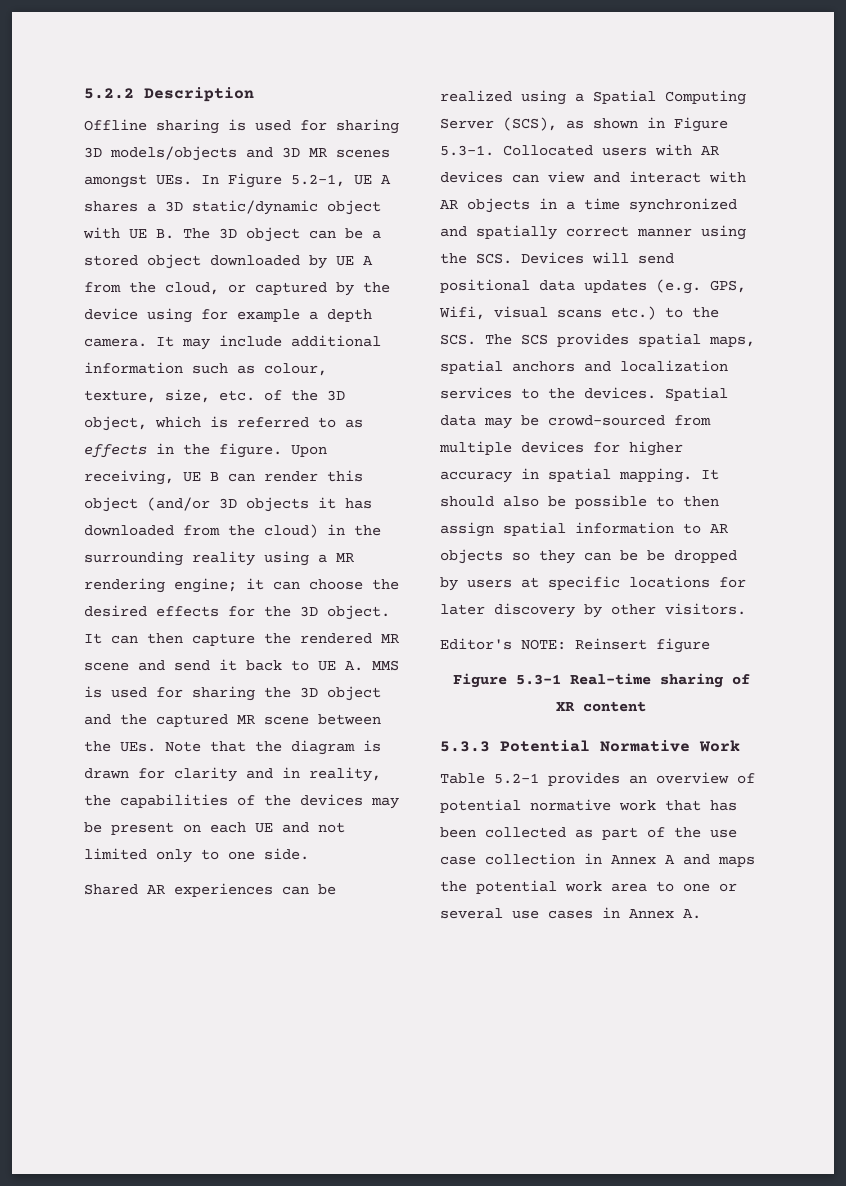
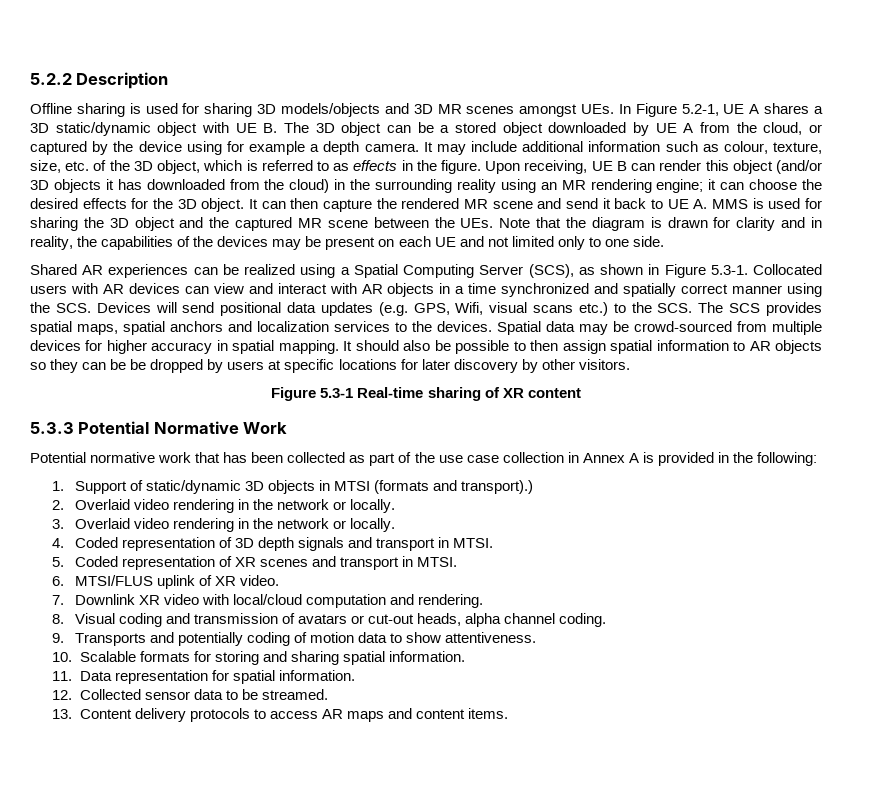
[318,554,327,563] a -> [540,182,557,190] an
[440,638,710,653] // Editor's NOTE: Reinsert figure -> (630, 364) none
[440,772,755,786] [440,799,521,813] Table 5.2-1 provides an overview of potential -> [30,452,86,463] Potential
[683,854,755,867] [440,880,737,894] [440,907,701,919] and maps the potential work area to one or several use cases in Annex A. -> [642,452,818,466] [52,480,534,494] [52,499,396,513] [52,518,396,532] [52,537,494,551] [52,556,458,570] [52,575,279,589] [52,594,484,608] [52,613,607,627] [52,632,537,646] [52,651,466,665] [52,670,356,684] [52,689,329,700] [52,708,509,722] is provided in the following: // 1. Support of static/dynamic 3D objects in MTSI (formats and transport).) // 2. Overlaid video rendering in the network or locally. // 3. Overlaid video rendering in the network or locally. // 4. Coded representation of 3D depth signals and transport in MTSI. // 5. Coded representation of XR scenes and transport in MTSI. // 6. MTSI/FLUS uplink of XR video. // 7. Downlink XR video with local/cloud computation and rendering. // 8. Visual coding and transmission of avatars or cut-out heads, alpha channel coding. // 9. Transports and potentially coding of motion data to show attentiveness. // 10. Scalable formats for storing and sharing spatial information. // 11. Data representation for spatial information. // 12. Collected sensor data to be streamed. // 13. Content delivery protocols to access AR maps and content items.

